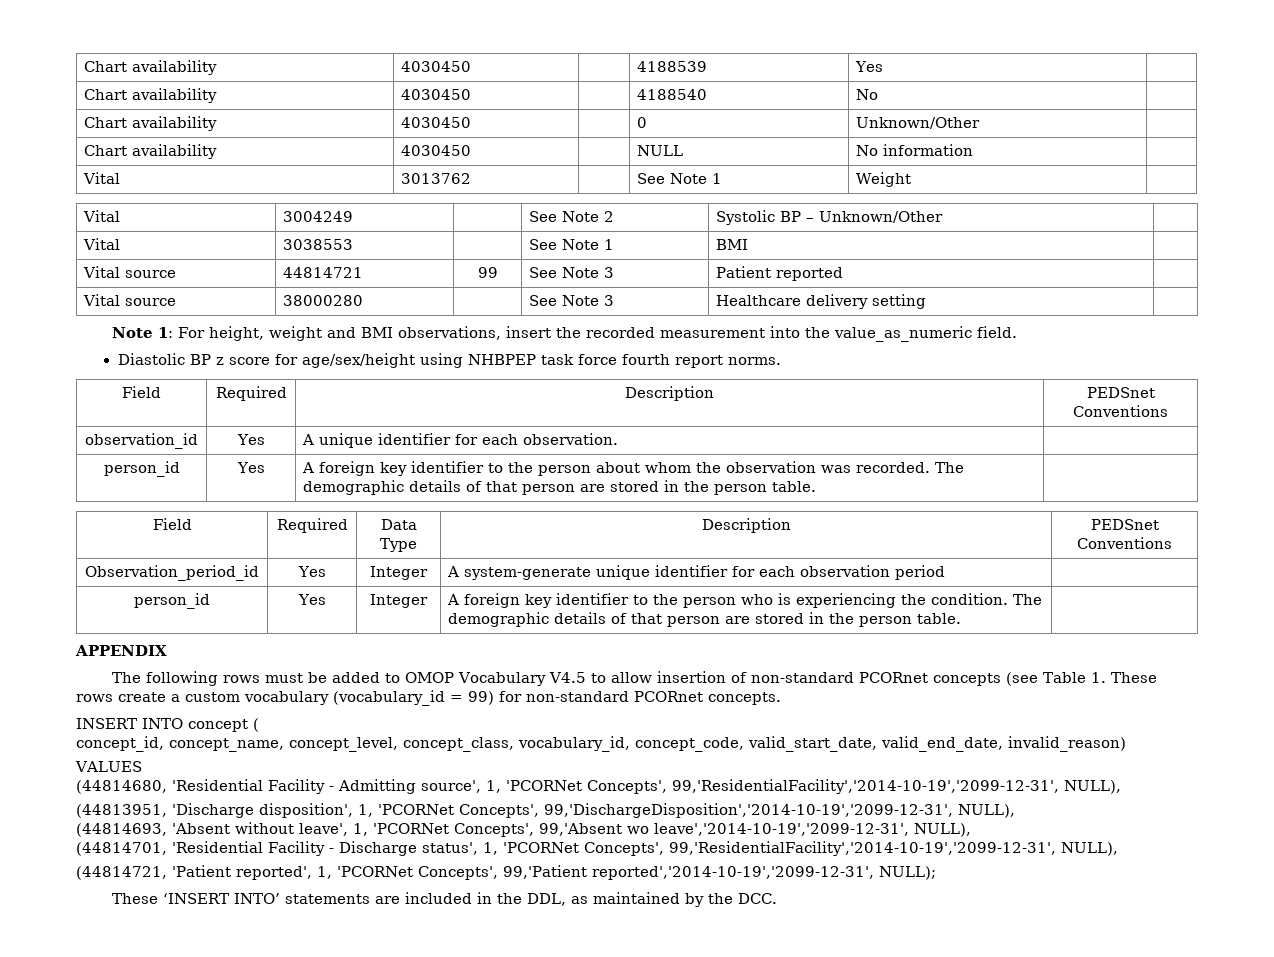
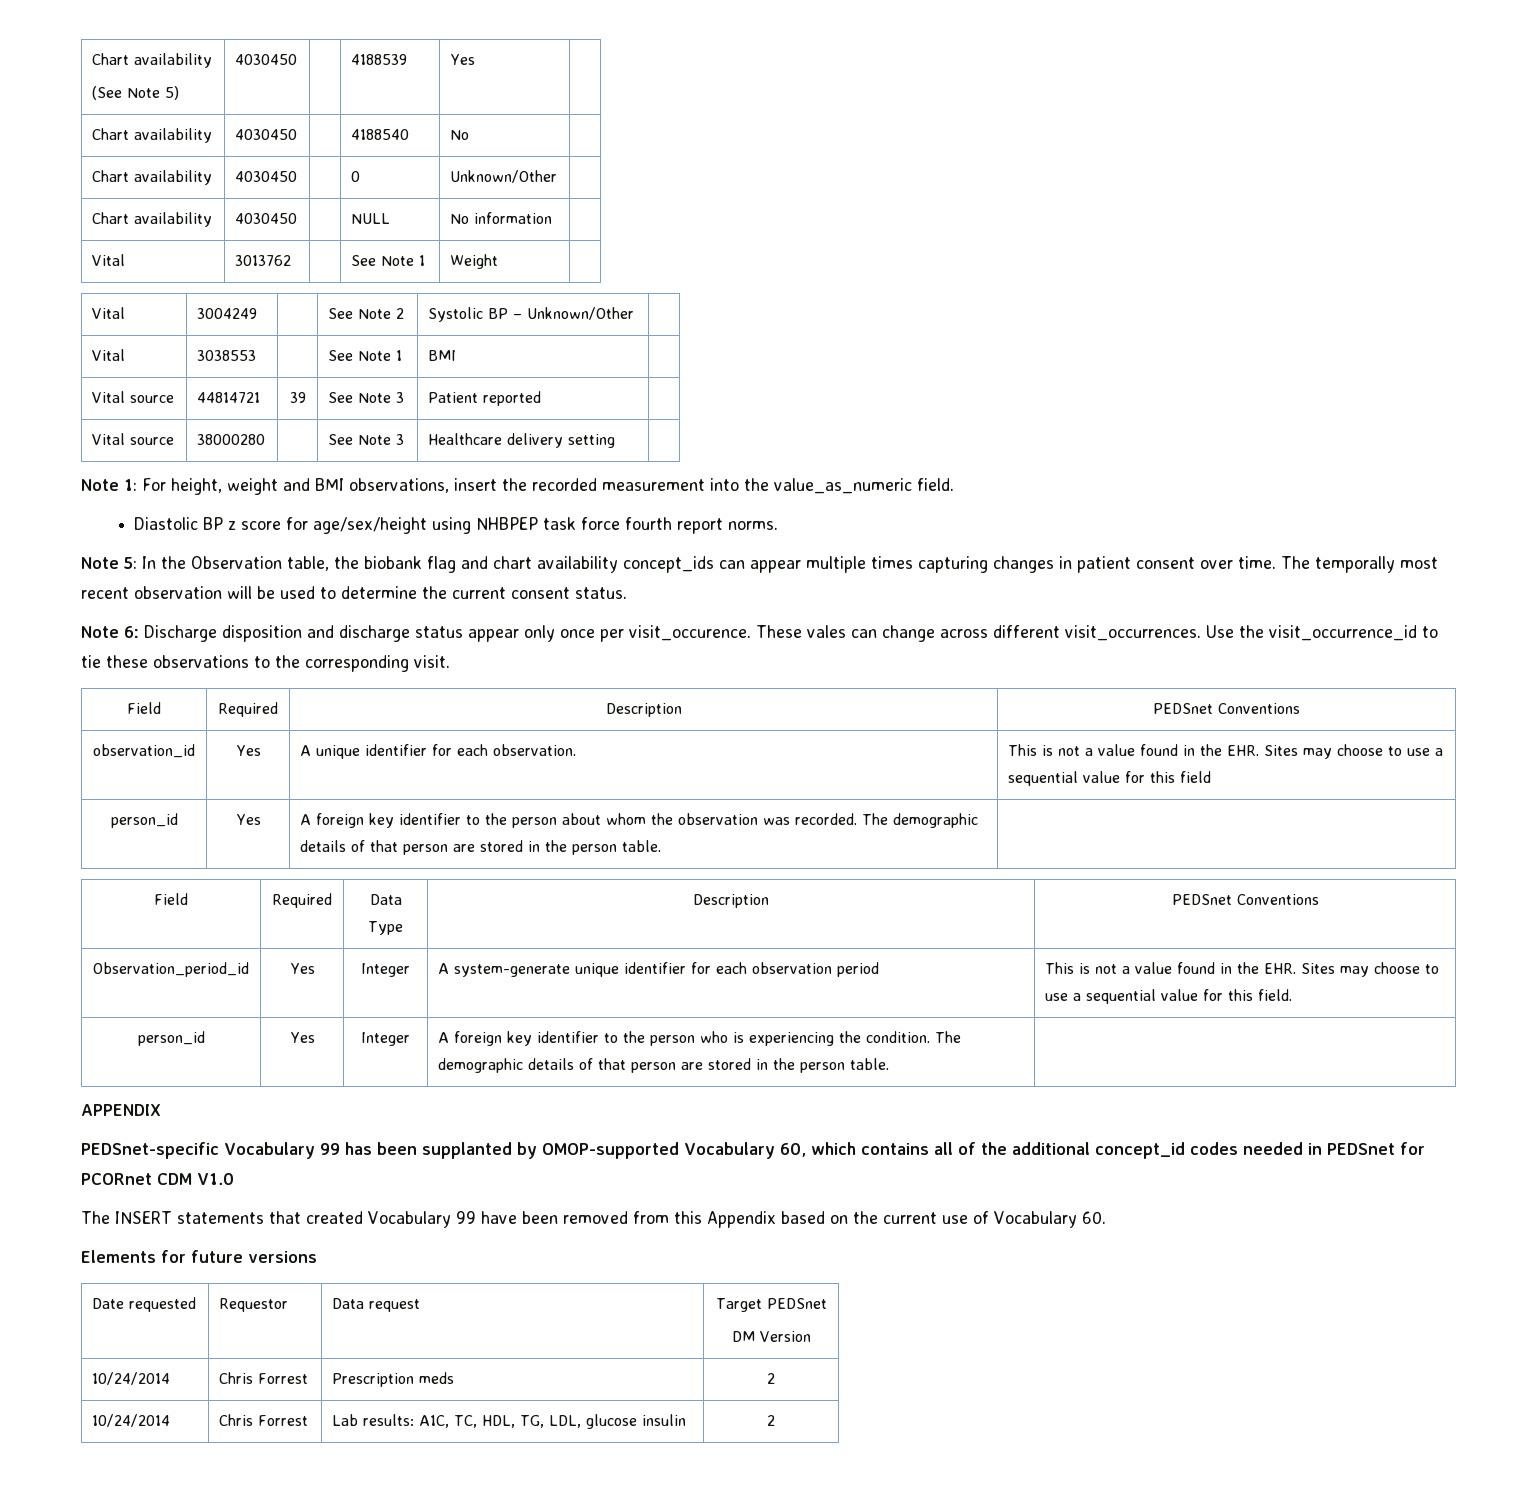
[84,60,218,75] Chart availability -> [92,53,213,68] [92,86,180,100] Chart availability // (See Note 5)
[477,267,498,278] 99 -> [289,392,306,403] 39
(781, 361) none -> [81,556,1438,573] [81,586,627,599] [81,625,1438,642] [81,655,450,672] // Note 5: In the Observation table, the biobank flag and chart availability concept_ids can appear multiple times capturing changes in patient consent over time. The temporally most recent observation will be used to determine the current consent status. // Note 6: Discharge disposition and discharge status appear only once per visit_occurence. These vales can change across different visit_occurrences. Use the visit_occurrence_id to tie these observations to the corresponding visit.
(619, 439) none -> [1008,744,1444,759] [1008,771,1212,786] This is not a value found in the EHR. Sites may choose to use a sequential value for this field
(946, 572) none -> [1045,962,1440,977] [1045,989,1293,1004] This is not a value found in the EHR. Sites may choose to use a sequential value for this field.
[111,671,1157,686] [76,690,781,706] [76,718,259,732] [76,736,1126,752] [75,761,142,772] [76,779,1121,794] [76,803,1015,818] [76,822,971,837] [76,841,1118,856] [76,865,936,880] [111,892,777,907] The following rows must be added to OMOP Vocabulary V4.5 to allow insertion of non-standard PCORnet concepts (see Table 1. These rows create a custom vocabulary (vocabulary_id = 99) for non-standard PCORnet concepts. // INSERT INTO concept ( // concept_id, concept_name, concept_level, concept_class, vocabulary_id, concept_code, valid_start_date, valid_end_date, invalid_reason) // VALUES // (44814680, 'Residential Facility - Admitting source', 1, 'PCORNet Concepts', 99,'ResidentialFacility','2014-10-19','2099-12-31', NULL), // (44813951, 'Discharge disposition', 1, 'PCORNet Concepts', 99,'DischargeDisposition','2014-10-19','2099-12-31', NULL), // (44814693, 'Absent without leave', 1, 'PCORNet Concepts', 99,'Absent wo leave','2014-10-19','2099-12-31', NULL), // (44814701, 'Residential Facility - Discharge status', 1, 'PCORNet Concepts', 99,'ResidentialFacility','2014-10-19','2099-12-31', NULL), // (44814721, 'Patient reported', 1, 'PCORNet Concepts', 99,'Patient reported','2014-10-19','2099-12-31', NULL); // These ‘INSERT INTO’ statements are included in the DDL, as maintained by the DCC. -> [81,1142,1425,1159] [81,1173,234,1185] [81,1211,1106,1228] [81,1250,317,1263] [92,1297,197,1312] [219,1298,289,1312] [332,1298,421,1312] [715,1298,827,1312] [731,1331,811,1342] [92,1372,171,1385] [219,1372,309,1384] [332,1372,455,1387] [767,1373,775,1384] [92,1414,171,1427] [219,1414,309,1426] [332,1414,687,1429] [767,1415,775,1426] PEDSnet-specific Vocabulary 99 has been supplanted by OMOP-supported Vocabulary 60, which contains all of the additional concept_id codes needed in PEDSnet for PCORnet CDM V1.0 // The INSERT statements that created Vocabulary 99 have been removed from this Appendix based on the current use of Vocabulary 60. // Elements for future versions // Date requested | Requestor | Data request | Target PEDSnet // DM Version // 10/24/2014 | Chris Forrest | Prescription meds | 2 // 10/24/2014 | Chris Forrest | Lab results: A1C, TC, HDL, TG, LDL, glucose insulin | 2

